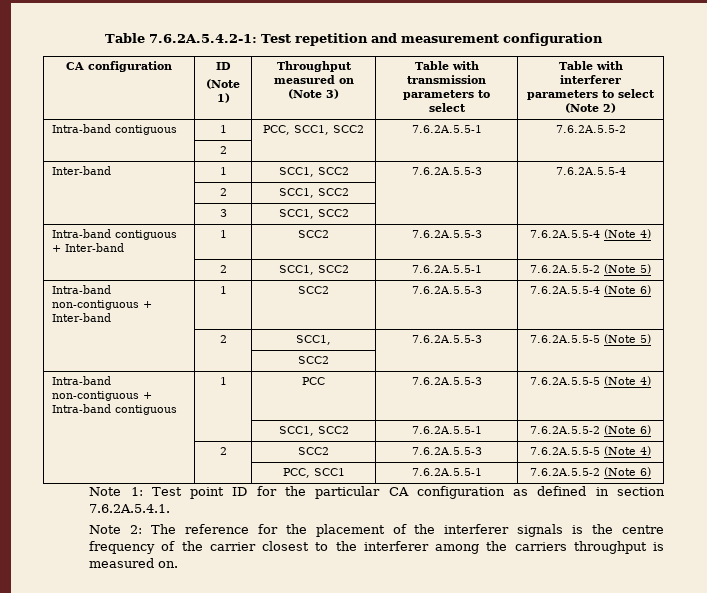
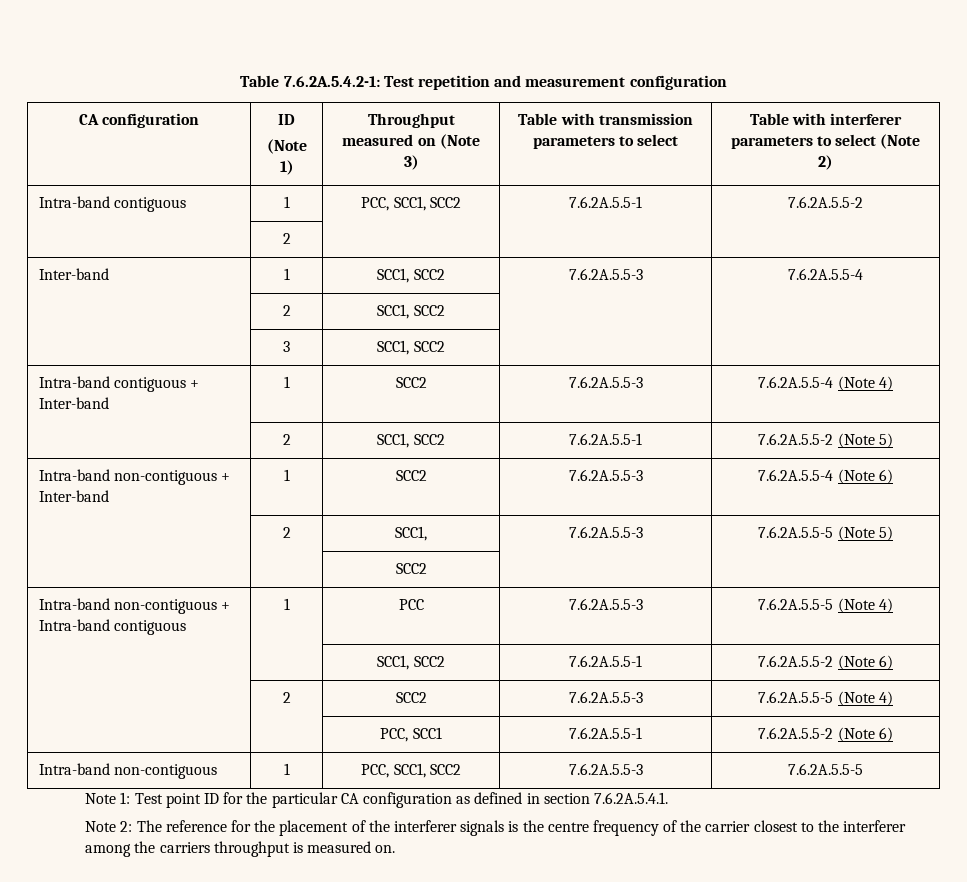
(651, 472) none -> [38,763,217,779] [283,763,290,775] [361,763,461,778] [568,763,643,775] [788,763,863,775] // Intra-band non-contiguous | 1 | PCC, SCC1, SCC2 | 7.6.2A.5.5-3 | 7.6.2A.5.5-5

